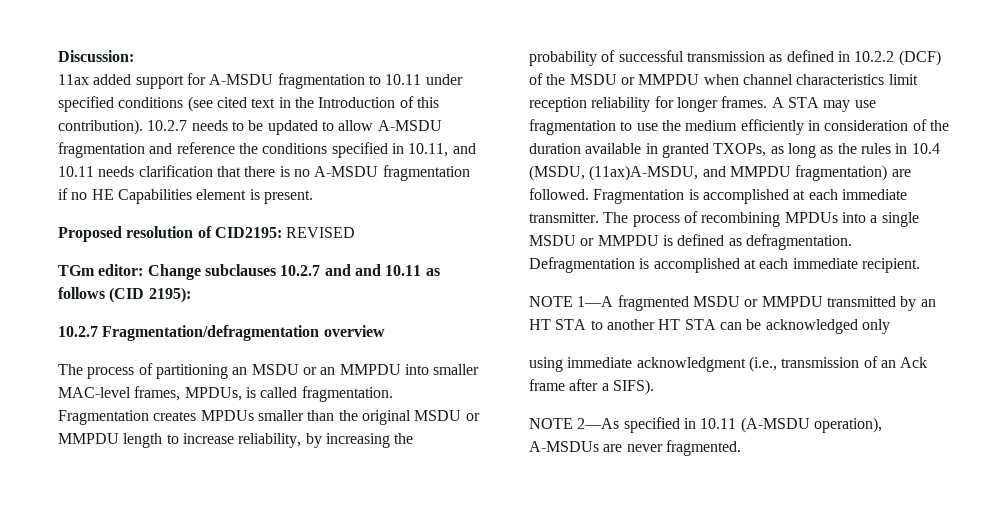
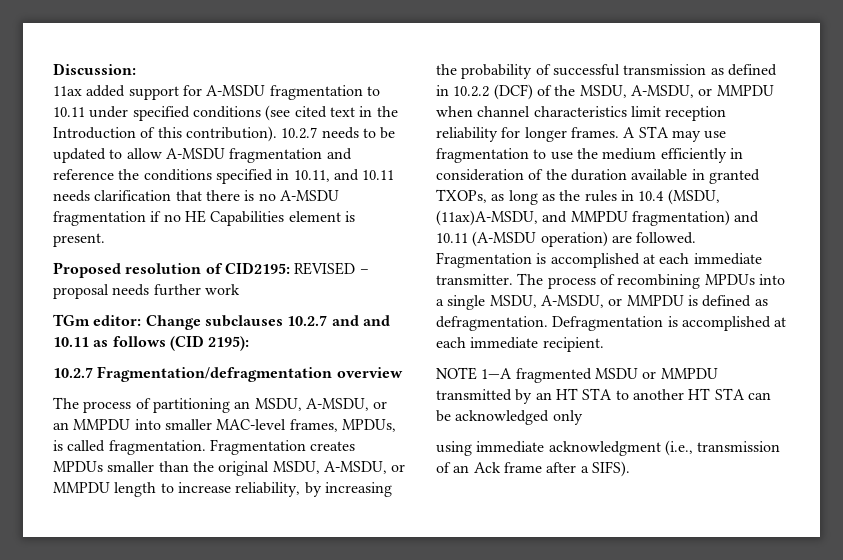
(356, 232) none -> [359,269,369,274] [53,284,240,299] – proposal needs further work
[251,364,299,375] MSDU -> [254,398,369,411] MSDU, A-MSDU,
[414,410,462,421] MSDU -> [272,461,387,474] MSDU, A-MSDU,
[569,74,617,85] MSDU -> [579,85,694,98] MSDU, A-MSDU,
(888, 173) none -> [734,211,760,223] [436,231,608,247] and 10.11 (A-MSDU operation)
[529,235,576,246] MSDU -> [489,295,604,308] MSDU, A-MSDU,
[529,417,882,433] [529,440,741,456] // NOTE 2—As specified in 10.11 (A-MSDU operation), A-MSDUs are never fragmented. -> (630, 469) none

